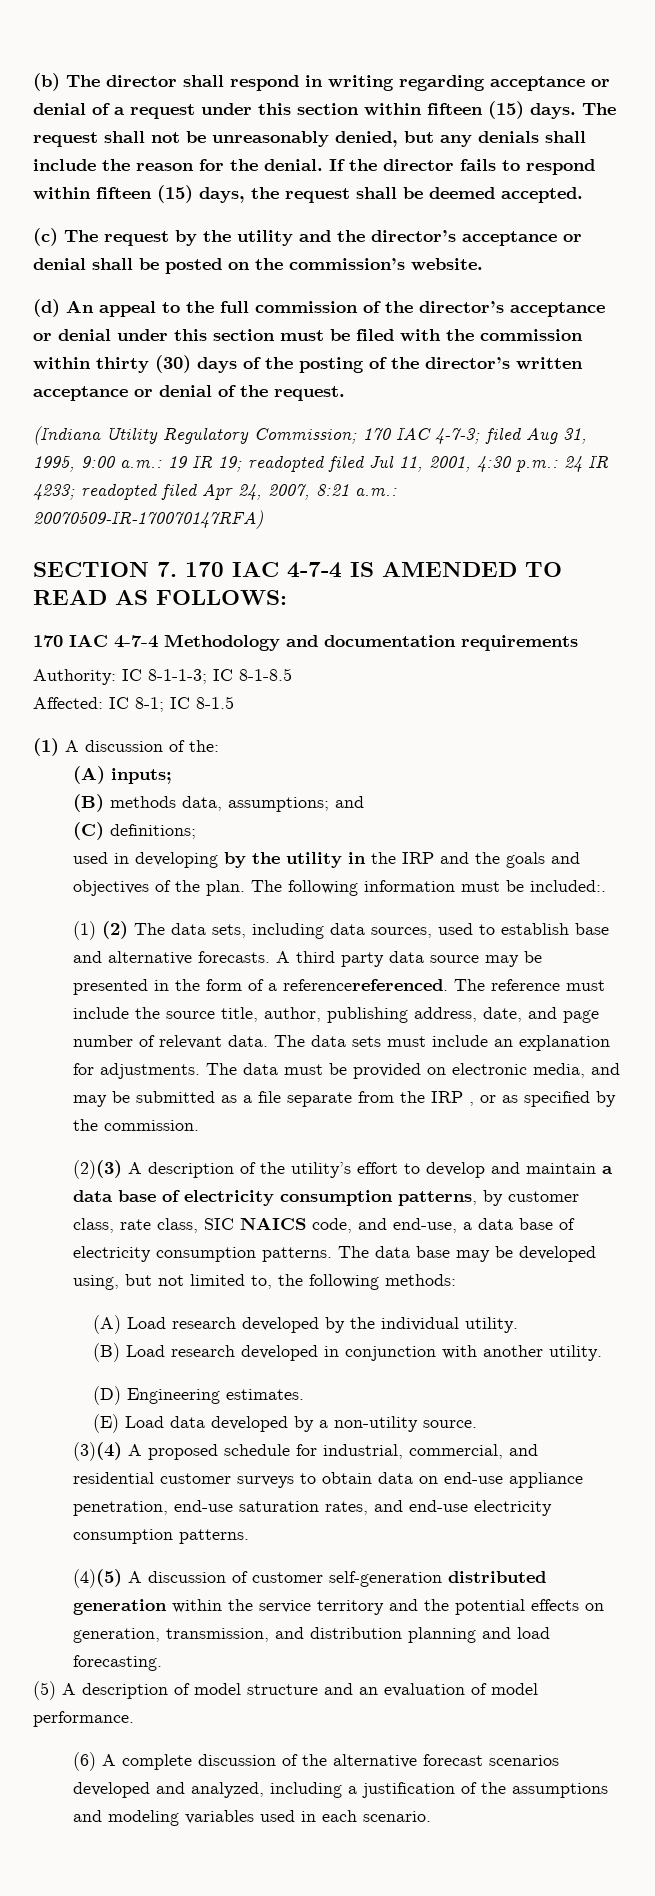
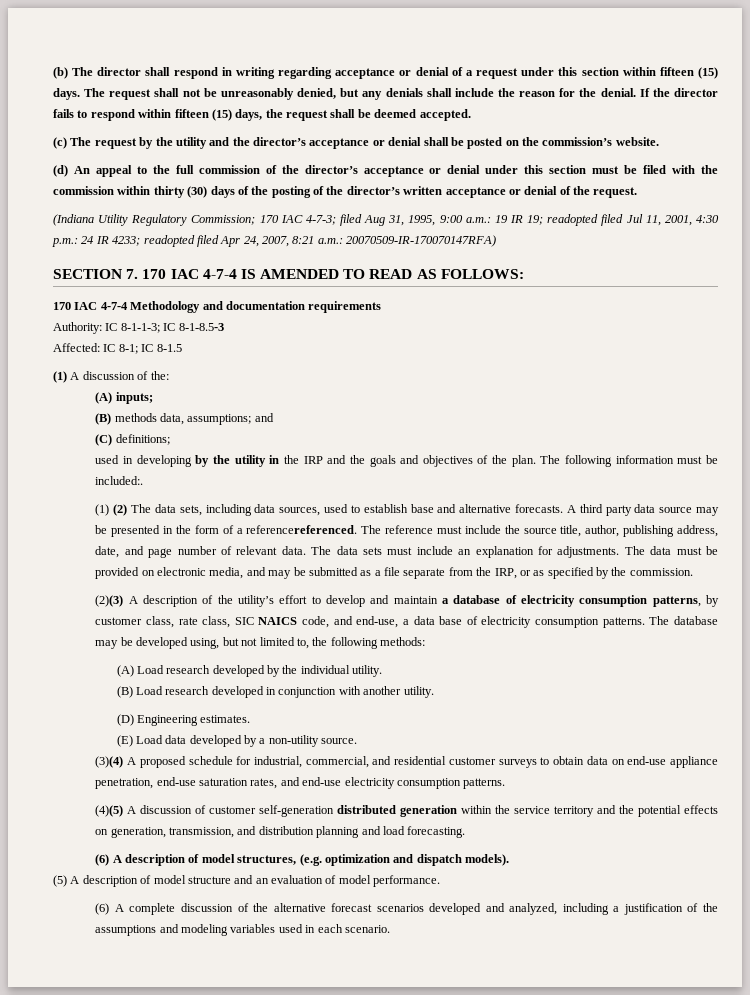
[239,668,292,681] 8-1-8.5 -> [178,323,224,331] 8-1-8.5-3
[430,1091,474,1106] IRP , -> [494,568,517,579] IRP,
[72,1190,156,1202] data base -> [453,595,501,604] database
[374,1246,450,1258] data base -> [674,616,718,625] database
(162, 1663) none -> [95,854,510,866] // (6) A description of model structures, (e.g. optimization and dispatch models).

